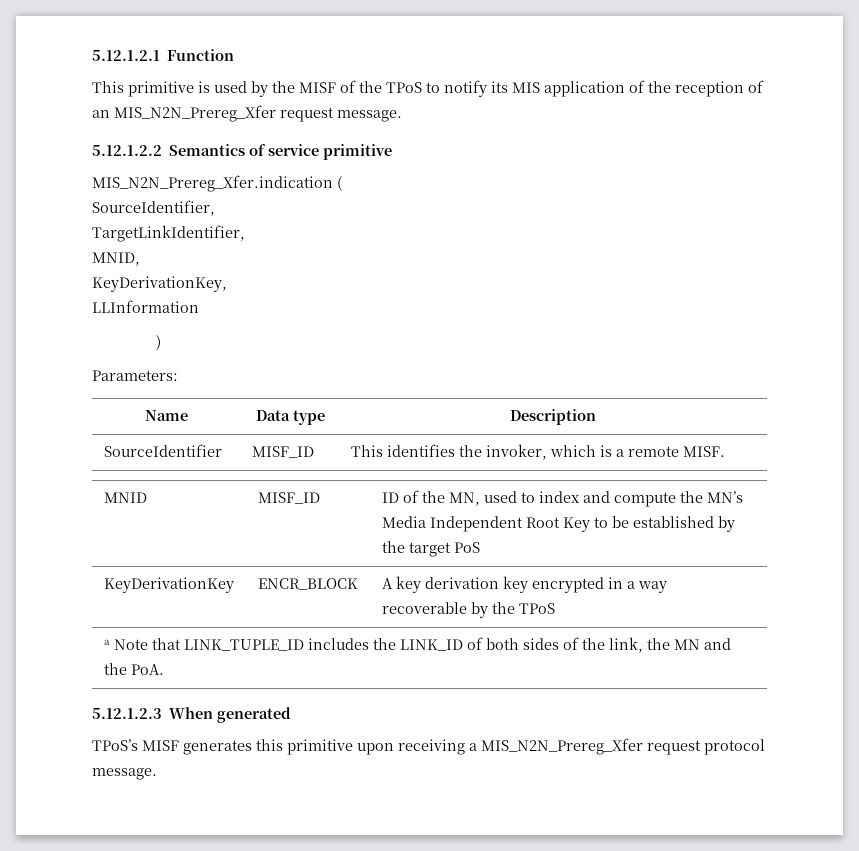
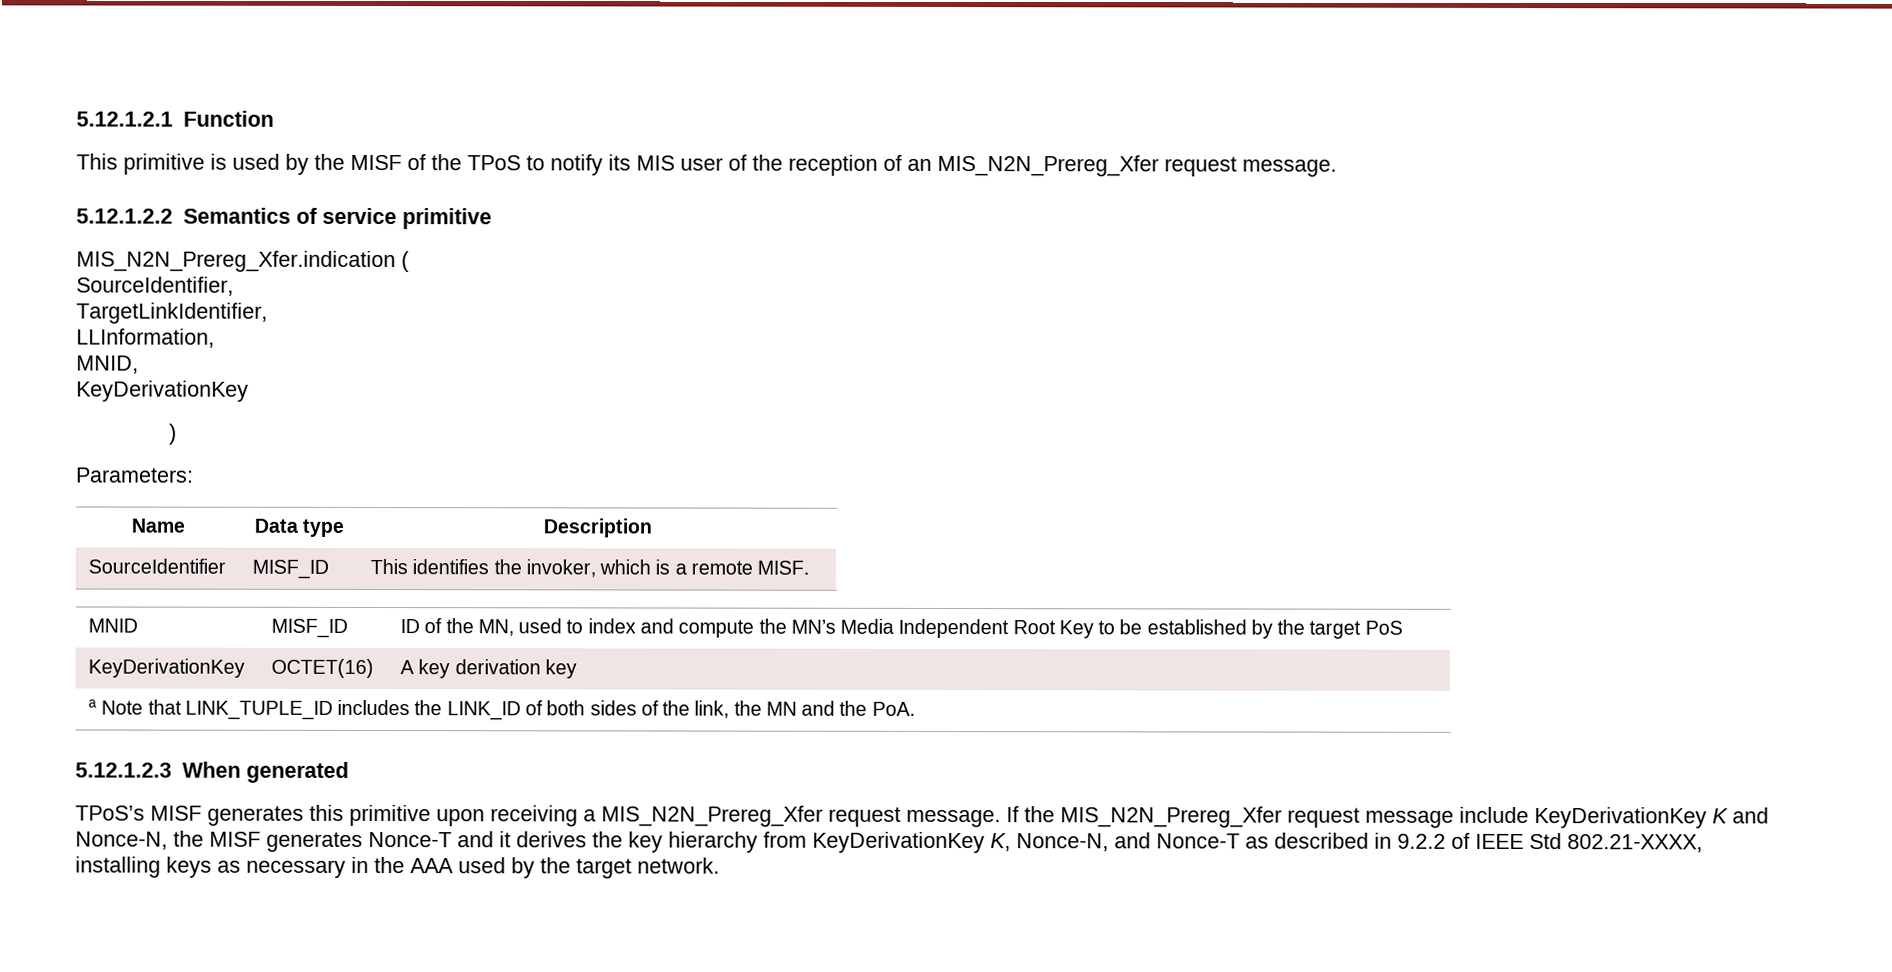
[544,81,625,97] application -> [680,157,723,171] user
(245, 233) none -> [76,328,215,348] // LLInformation,
[92,276,227,292] [92,300,199,313] KeyDerivationKey, // LLInformation -> [76,380,249,402] KeyDerivationKey
[257,578,358,590] ENCR_BLOCK -> [271,658,375,679] OCTET(16)
[531,577,667,593] [381,602,555,618] encrypted in a way recoverable by the TPoS -> (577, 669) none
[704,739,765,755] [92,768,157,780] protocol message. -> [906,806,1769,829] [75,830,1703,854] [75,856,720,879] message. If the MIS_N2N_Prereg_Xfer request message include KeyDerivationKey K and Nonce-N, the MISF generates Nonce-T and it derives the key hierarchy from KeyDerivationKey K, Nonce-N, and Nonce-T as described in 9.2.2 of IEEE Std 802.21-XXXX, installing keys as necessary in the AAA used by the target network.

